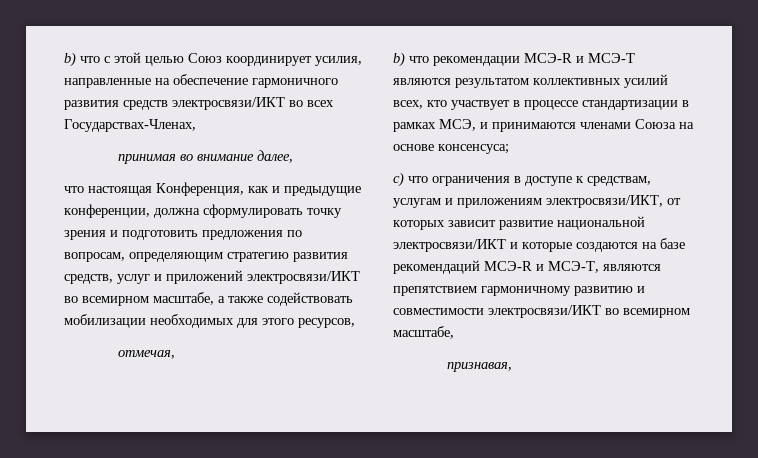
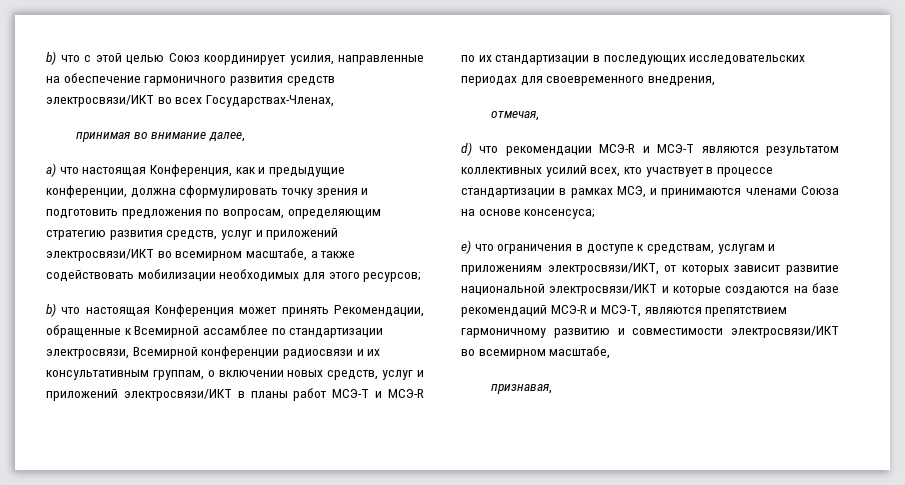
(293, 156) none -> [46,163,56,177] a)
[298,318,355,328] ресурсов, -> [363,272,422,282] [46,303,424,317] [46,325,384,338] [46,346,381,359] [46,370,424,380] [46,388,424,401] [461,55,806,65] [461,76,715,86] ресурсов; // b) что настоящая Конференция может принять Рекомендации, обращенные к Всемирной ассамблее по стандартизации электросвязи, Всемирной конференции радиосвязи и их консультативным группам, о включении новых средств, услуг и приложений электросвязи/ИКТ в планы работ МСЭ-T и МСЭ-R по их стандартизации в последующих исследовательских периодах для своевременного внедрения,
[393,52,405,67] b) -> [461,142,472,156] d)
[393,172,404,187] с) -> [461,240,471,254] e)

